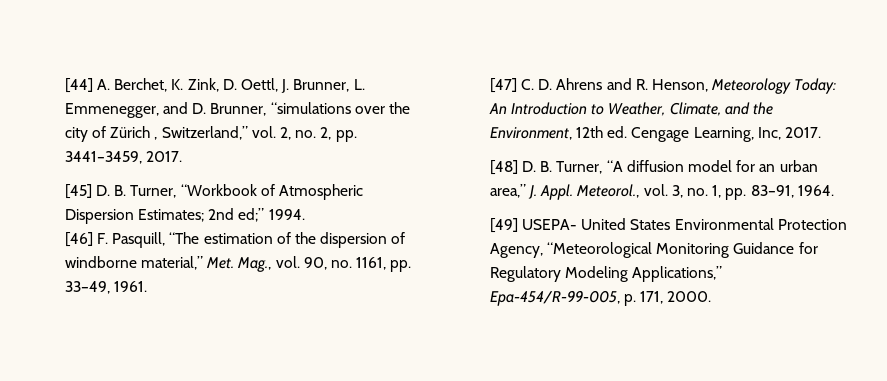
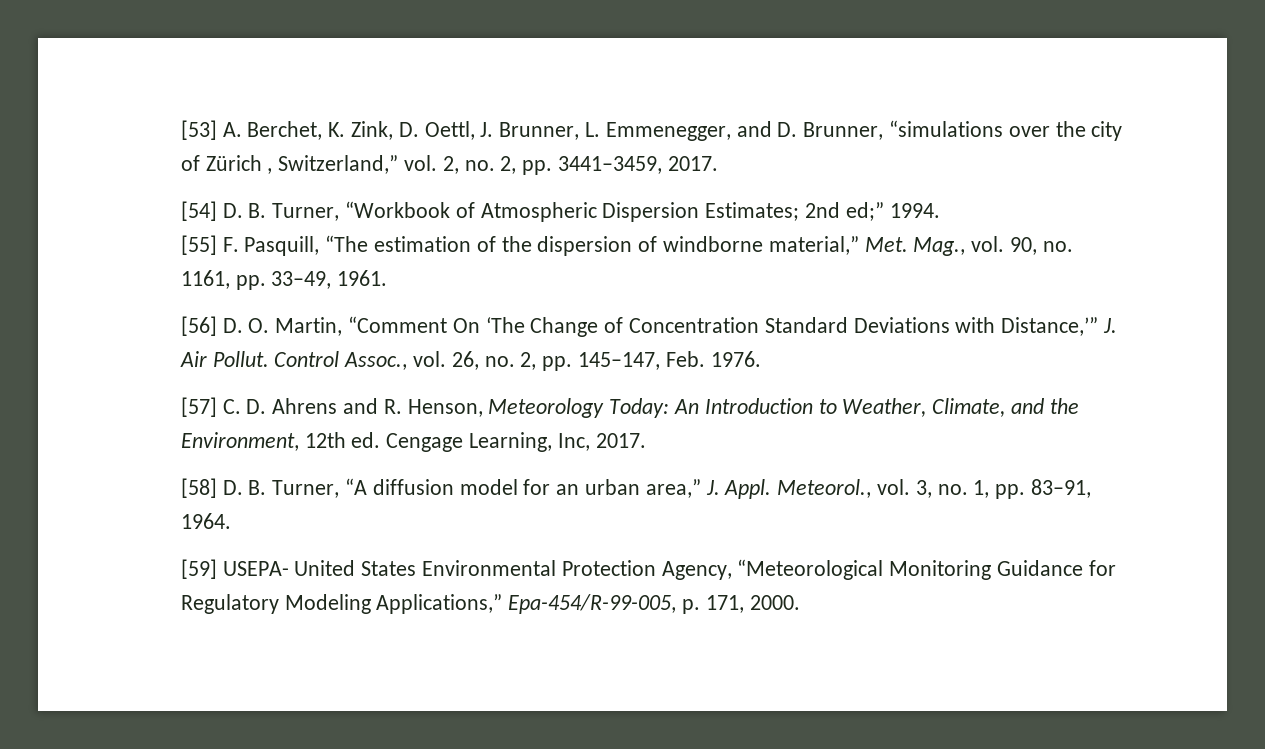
[64,78,93,93] [44] -> [180,120,217,140] [53]
[64,184,92,199] [45] -> [180,201,217,221] [54]
[64,232,93,247] [46] -> [180,235,217,255] [55]
[489,78,517,93] [47] -> [180,316,1118,337] [179,351,761,371] [180,397,217,417] [56] D. O. Martin, “Comment On ‘The Change of Concentration Standard Deviations with Distance,’” J. Air Pollut. Control Assoc., vol. 26, no. 2, pp. 145–147, Feb. 1976. // [57]
[489,160,518,175] [48] -> [180,478,217,498] [58]
[489,218,518,233] [49] -> [180,559,217,579] [59]

